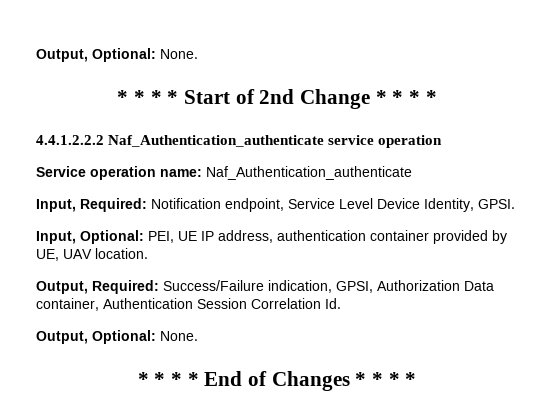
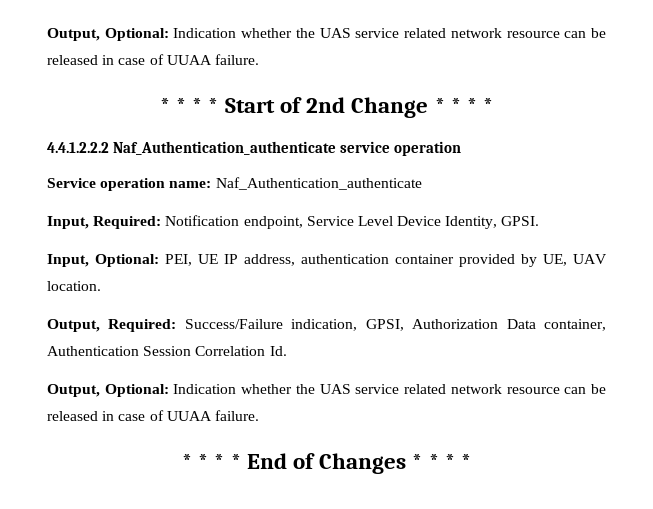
[36,48,198,62] Output, Optional: None. -> [47,28,607,41] [47,54,259,65] Output, Optional: Indication whether the UAS service related network resource can be released in case of UUAA failure.
[160,331,198,341] None. -> [173,384,607,394] [47,410,259,421] Indication whether the UAS service related network resource can be released in case of UUAA failure.

